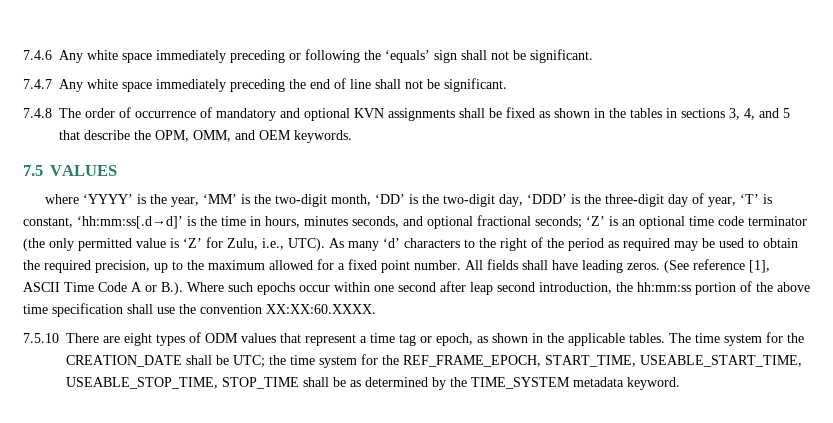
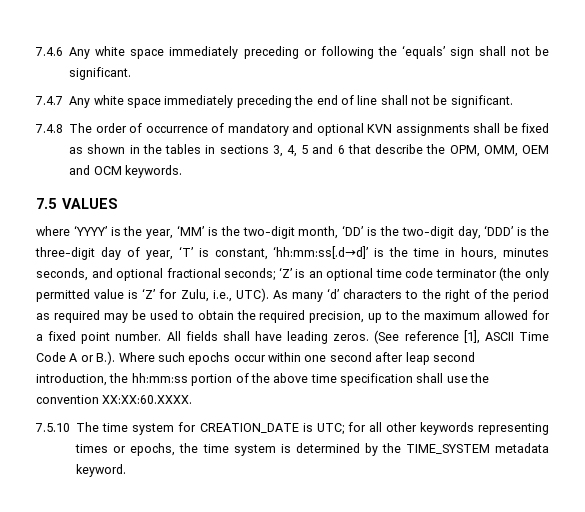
[759,108,790,118] and 5 -> [301,144,345,154] 5 and 6
[235,130,291,140] and OEM -> [522,145,550,154] [69,165,122,175] OEM and OCM
[66,332,804,346] [66,354,802,368] [66,377,361,389] There are eight types of ODM values that represent a time tag or epoch, as shown in the applicable tables. The time system for the CREATION_DATE shall be UTC; the time system for the REF_FRAME_EPOCH, START_TIME, USEABLE_START_TIME, USEABLE_STOP_TIME, STOP_TIME shall be as -> [76,422,549,435] [75,443,291,456] The time system for CREATION_DATE is UTC; for all other keywords representing times or epochs, the time system is

